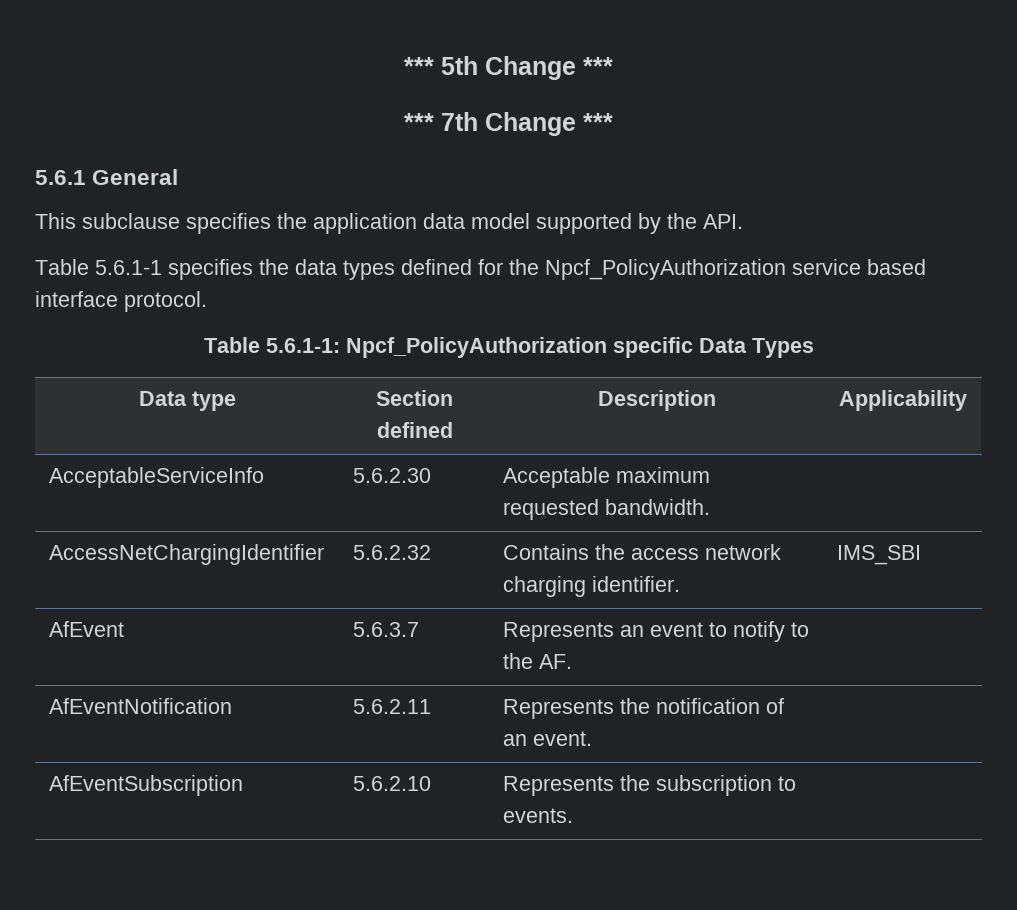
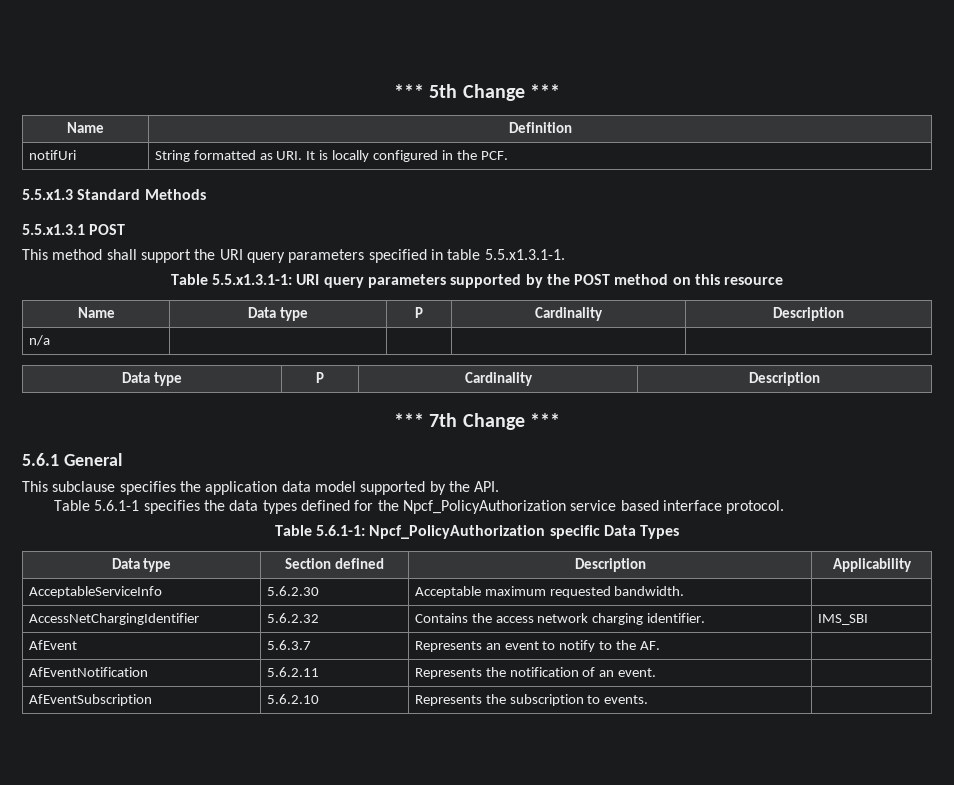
(613, 66) none -> [67,122,104,133] [508,122,572,133] [28,150,76,160] [154,150,508,162] [22,189,206,200] [22,224,126,235] [22,249,565,263] [170,274,784,288] [77,307,115,318] [248,307,308,321] [414,307,423,318] [535,307,603,321] [773,307,844,321] [28,335,50,346] [122,372,182,386] [315,372,324,383] [464,372,533,386] [749,372,820,386] // Name | Definition // notifUri | String formatted as URI. It is locally configured in the PCF. // 5.5.x1.3 Standard Methods // 5.5.x1.3.1 POST // This method shall support the URI query parameters specified in table 5.5.x1.3.1-1. // Table 5.5.x1.3.1-1: URI query parameters supported by the POST method on this resource // Name | Data type | P | Cardinality | Description // n/a | | | | // Data type | P | Cardinality | Description

